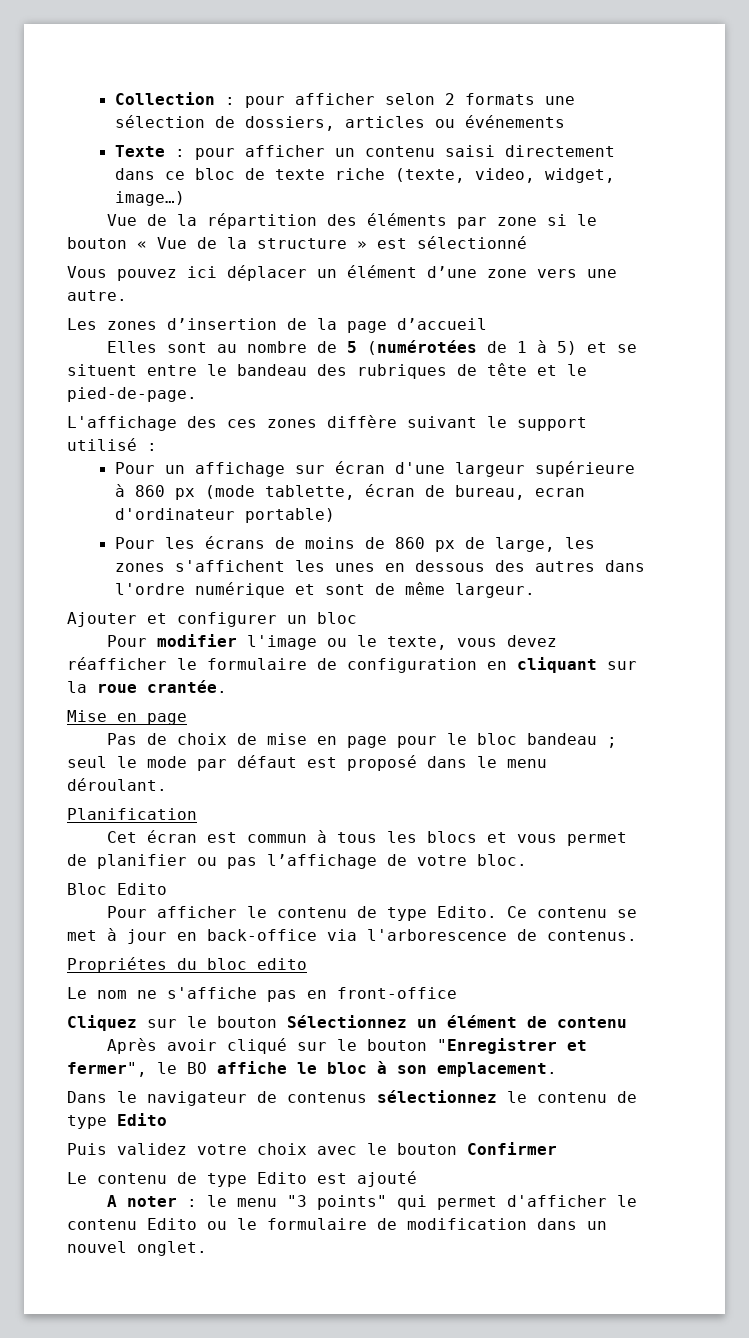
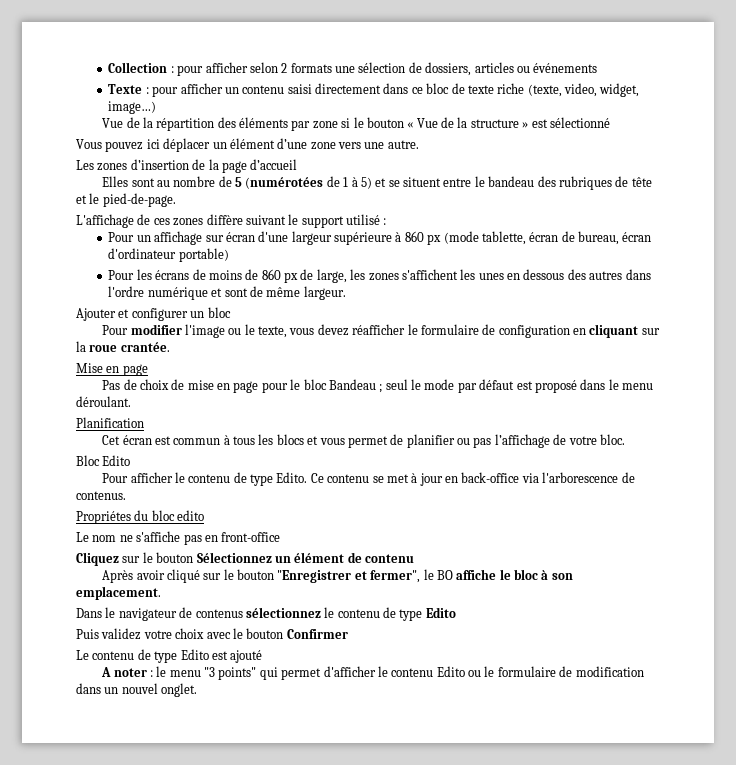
[187,416,217,428] des -> [137,214,151,225] de
[534,488,585,497] ecran -> [622,232,652,242] écran
[527,733,598,745] bandeau -> [328,379,376,390] Bandeau

